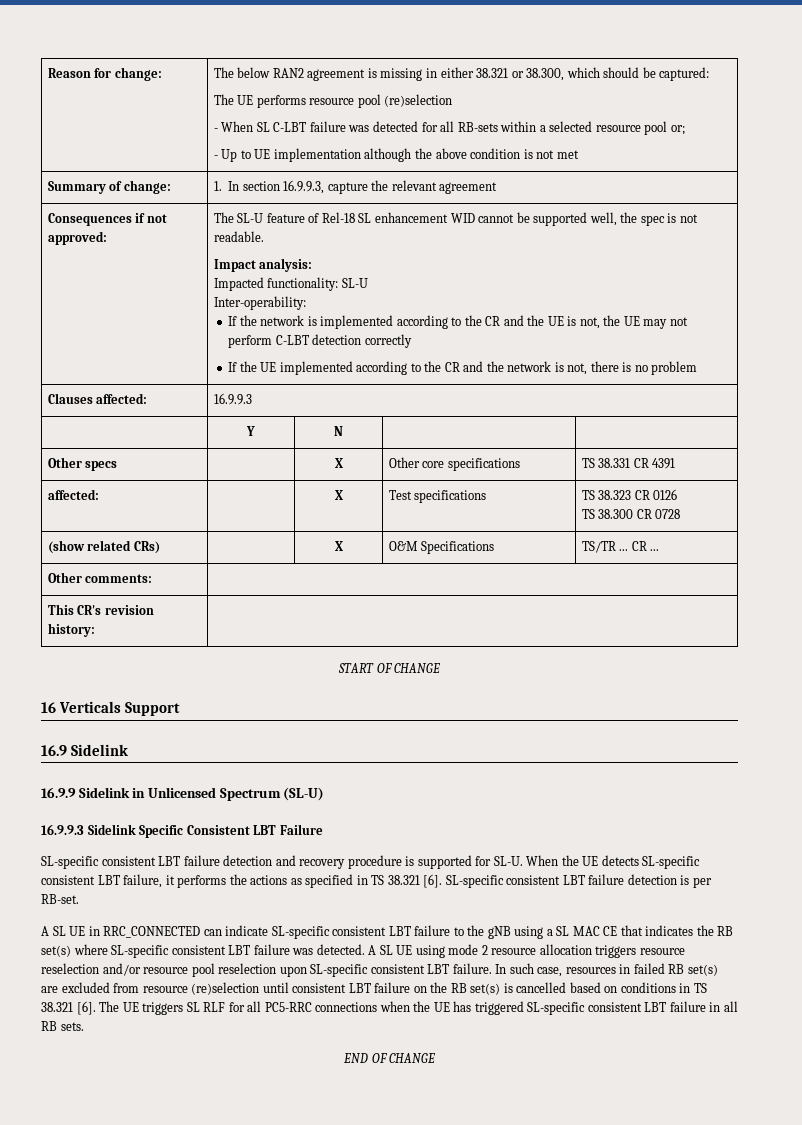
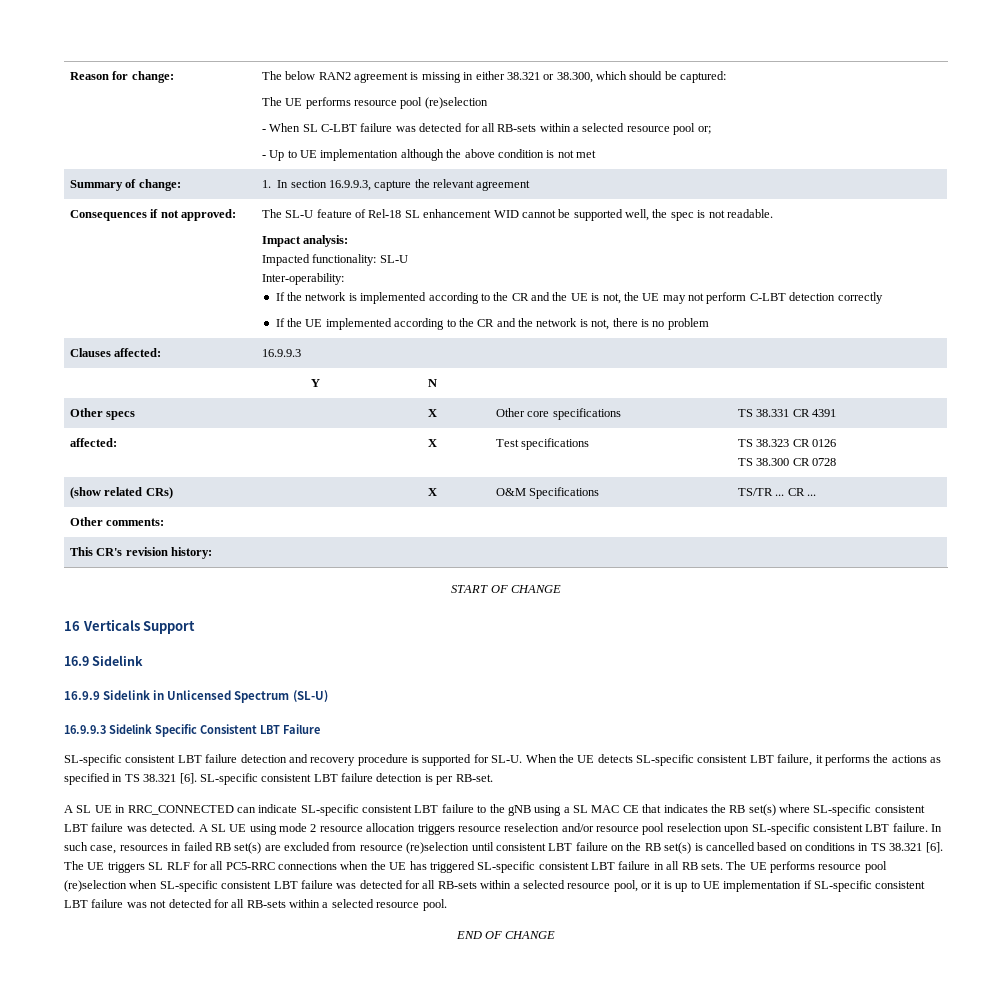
(84, 1026) none -> [726,861,887,873] [64,880,926,892] [64,899,447,911] The UE performs resource pool (re)selection when SL-specific consistent LBT failure was detected for all RB-sets within a selected resource pool, or it is up to UE implementation if SL-specific consistent LBT failure was not detected for all RB-sets within a selected resource pool.

